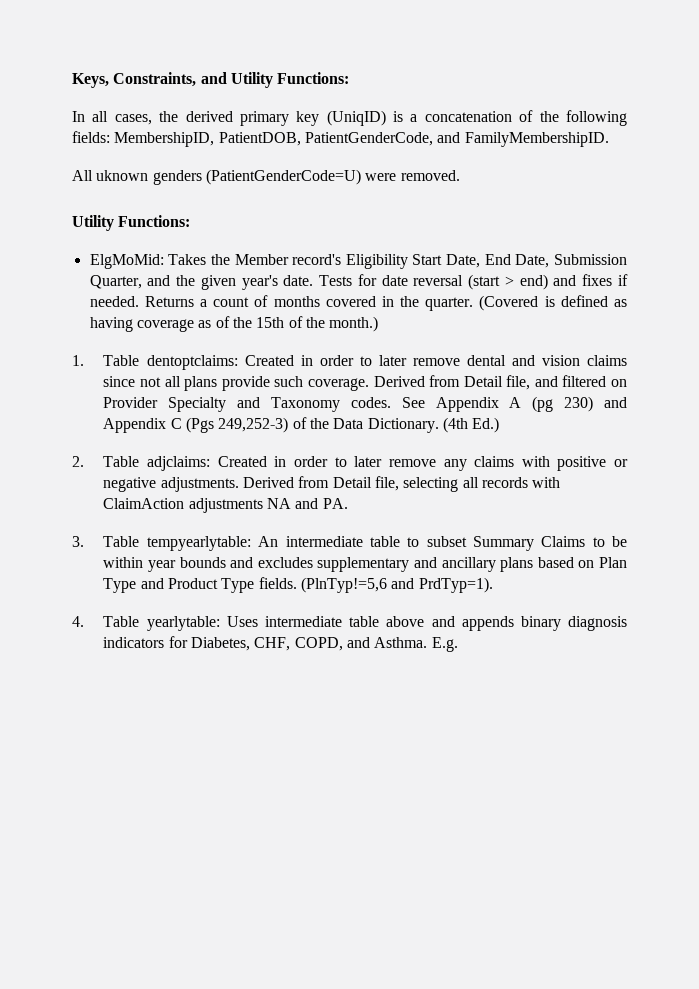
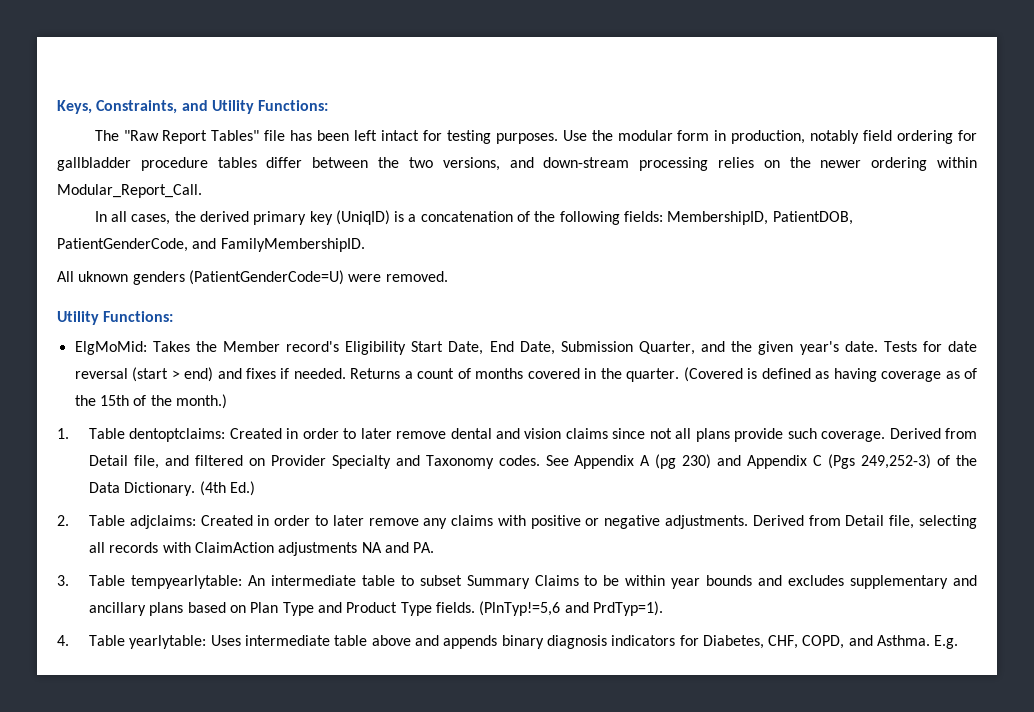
(350, 78) none -> [94,130,977,144] [57,157,977,171] [57,184,202,198] // The "Raw Report Tables" file has been left intact for testing purposes. Use the modular form in production, notably field ordering for gallbladder procedure tables differ between the two versions, and down-stream processing relies on the newer ordering within Modular_Report_Call.

